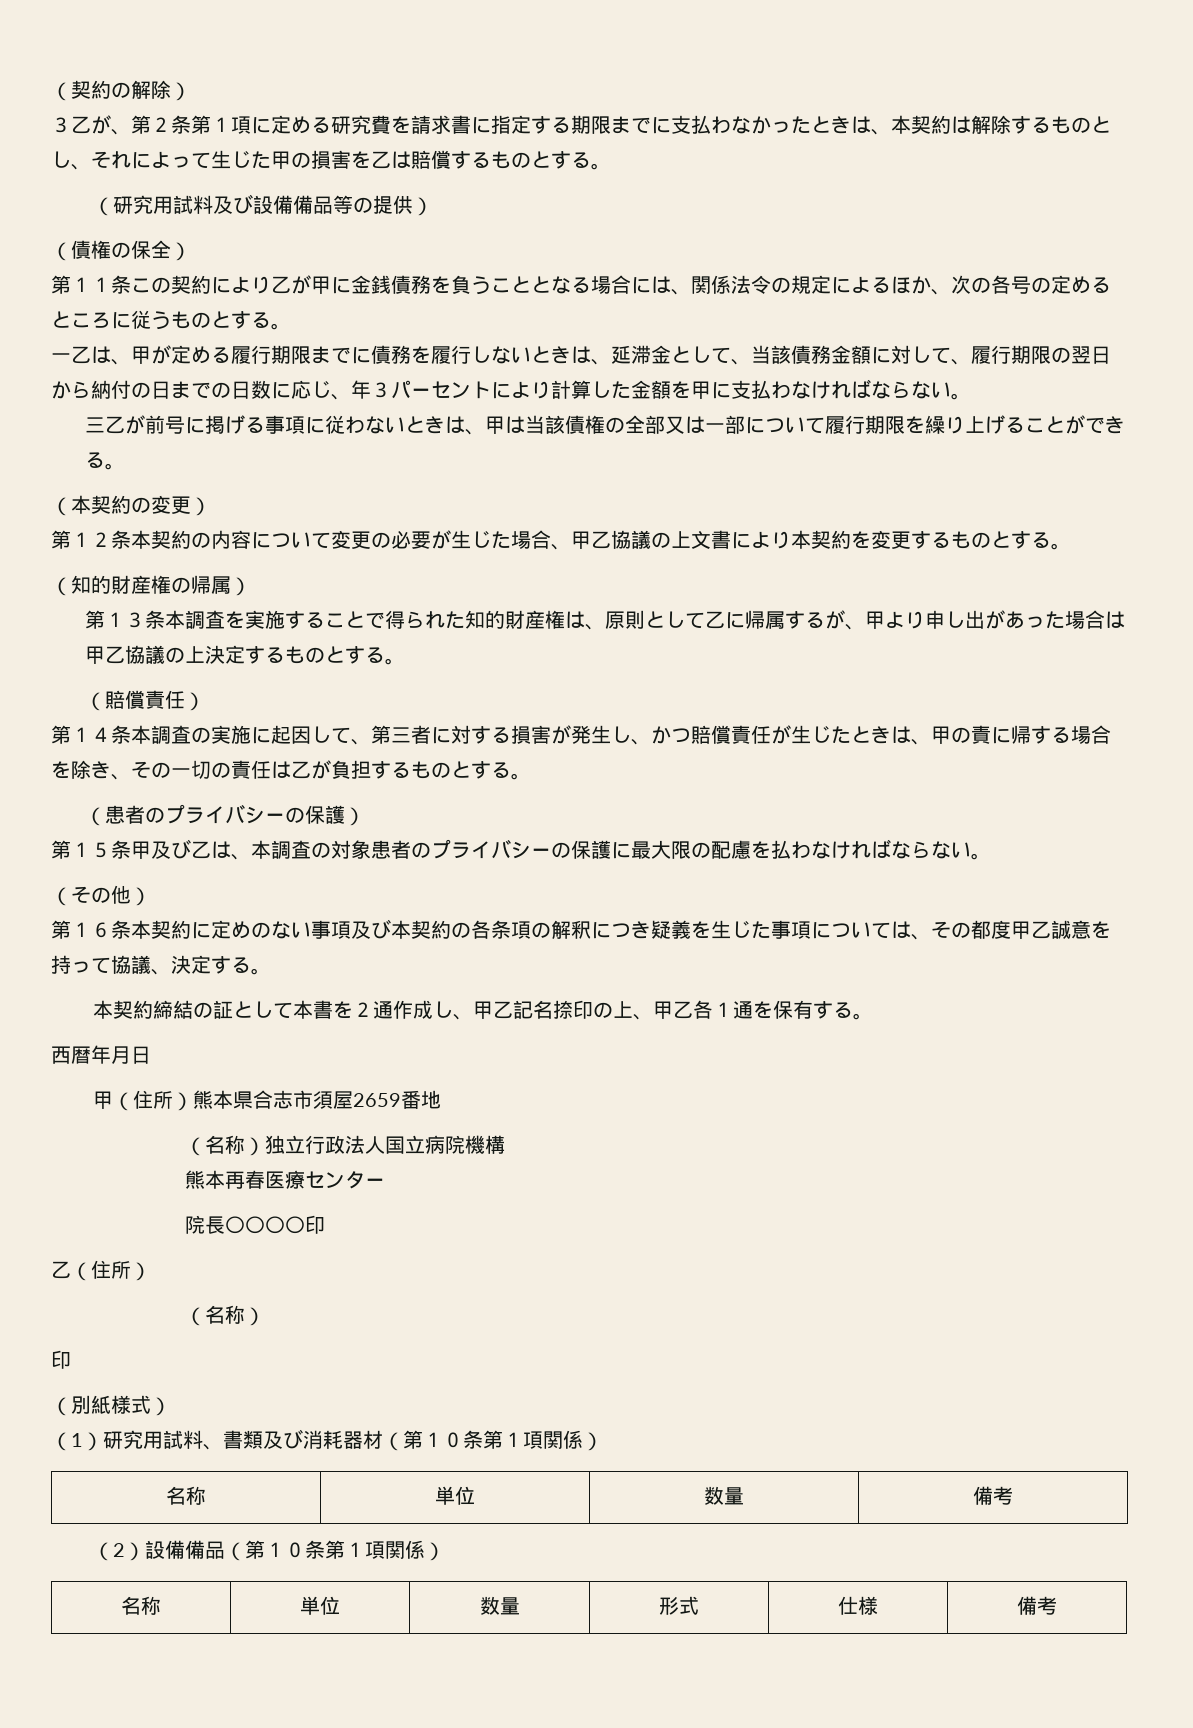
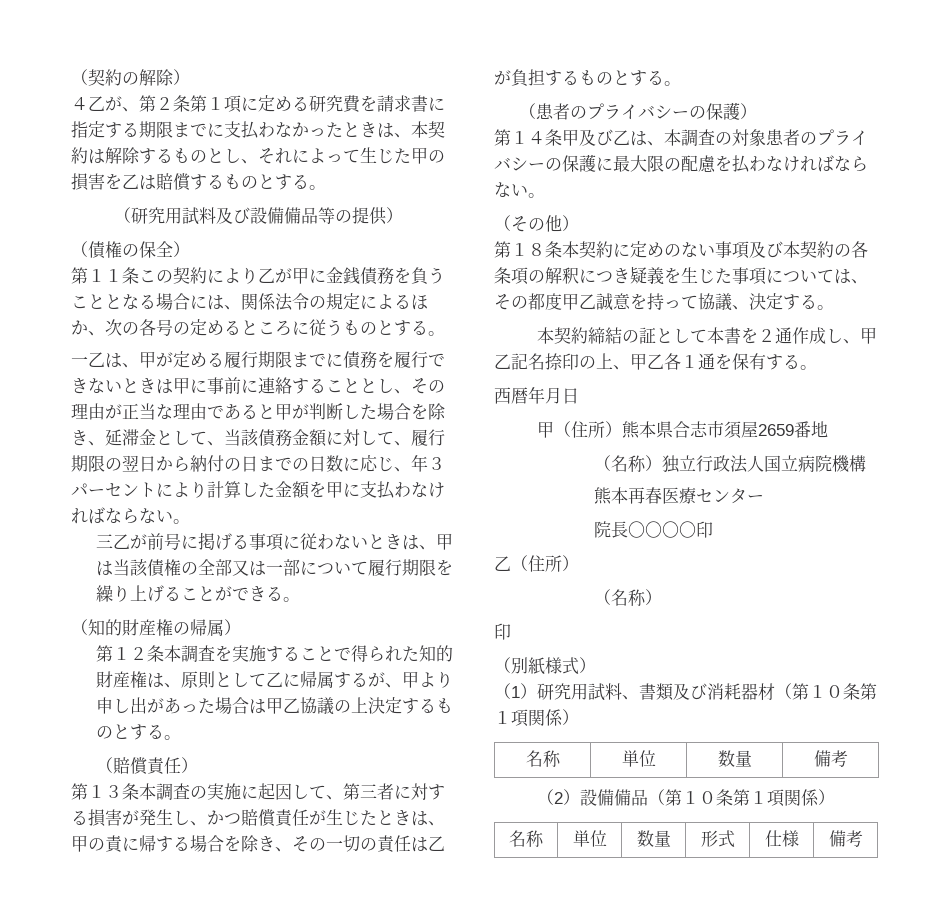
[51,117,71,133] ３ -> [71,97,88,110] ４
[471,346,591,364] しないときは -> [428,353,445,367] [71,377,445,394] [71,403,446,420] [71,430,88,446] できないときは甲に事前に連絡することとし、その理由が正当な理由であると甲が判断した場合を除き
[51,495,211,516] [51,530,1071,550] // （本契約の変更） // 第１２条本契約の内容について変更の必要が生じた場合、甲乙協議の上文書により本契約を変更するものとする。 -> (301, 599) none
[124,612,145,628] ３ -> [130,647,148,660] ２
[91,727,111,742] ４ -> [105,785,122,798] ３
[91,842,111,858] ５ -> [528,131,545,144] ４
[91,922,111,938] ６ -> [528,243,545,256] ８

